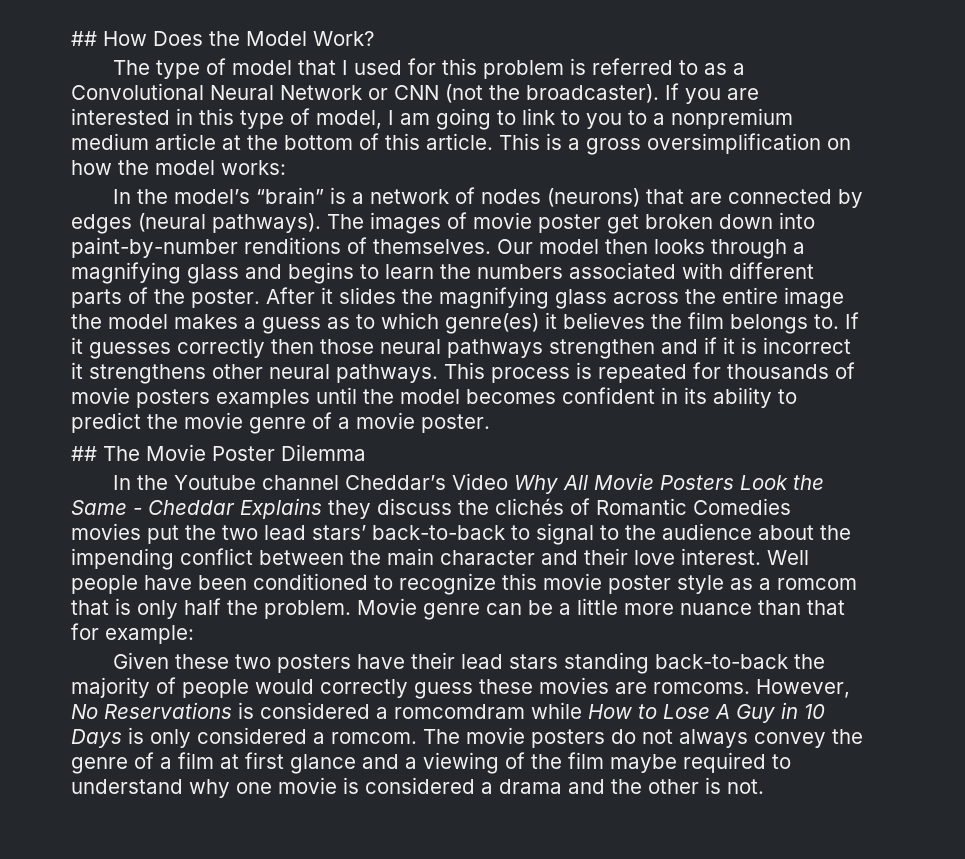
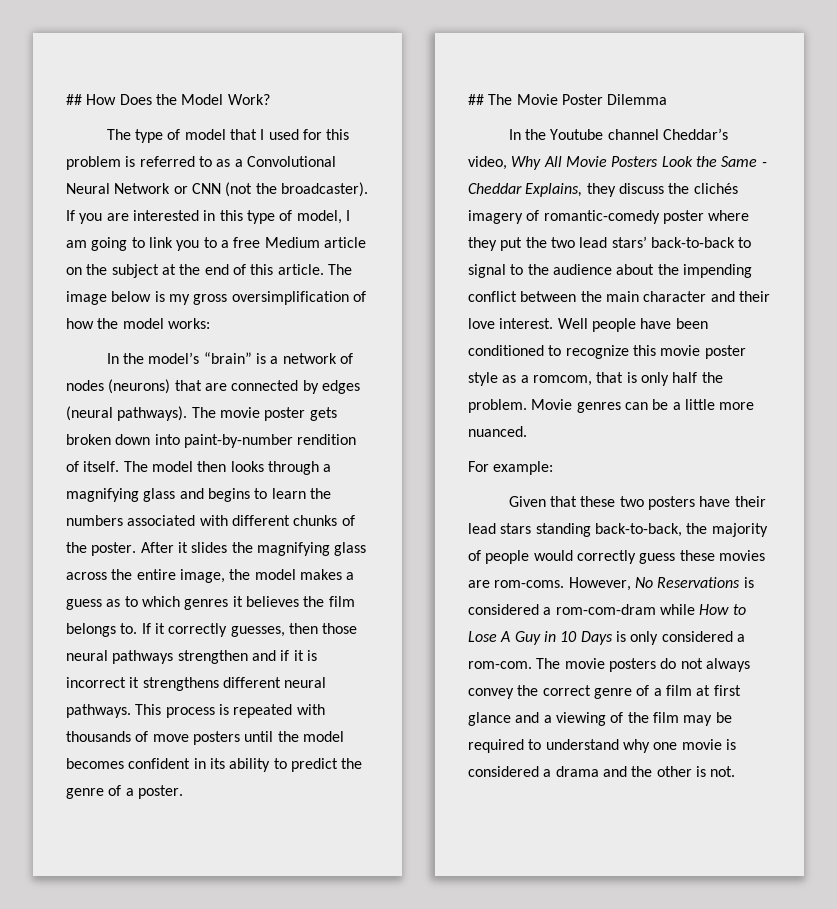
[561,110,580,125] to -> (173, 242) none
[671,108,793,129] [71,133,216,150] nonpremium medium article -> [233,237,366,248] [66,264,159,278] free Medium article on the subject
[284,135,353,150] bottom -> [204,264,229,275] end
[499,133,580,150] This is a -> [327,264,352,275] [66,291,190,305] The image below is my
[827,138,851,150] on -> [352,291,366,302] of
[370,212,639,234] images of movie poster get -> [219,407,337,421] movie poster gets
[244,237,533,254] renditions of themselves. Our -> [297,434,357,445] [66,461,148,472] rendition of itself. The
[71,289,122,308] parts -> [293,515,338,526] chunks
[784,287,844,309] image -> [179,569,225,583] image,
[445,313,539,334] genre(es) -> [184,599,229,610] genres
[89,339,265,359] guesses correctly -> [168,623,285,637] correctly guesses,
[212,364,263,379] other -> [222,677,281,688] different
[693,362,721,379] for -> [296,704,325,715] with
[71,387,310,408] movie posters examples -> [152,731,240,745] move posters
[184,412,415,434] movie genre of a movie -> [66,785,134,799] genre of a
[451,473,508,490] Video -> [468,156,507,170] video,
[240,498,322,519] Explains -> [525,183,583,197] Explains,
[570,498,791,515] [71,523,141,540] of Romantic Comedies movies -> [468,210,750,224] [468,237,497,251] imagery of romantic-comedy poster where they
[777,578,857,590] romcom -> [532,375,592,386] romcom,
[423,603,480,620] genre -> [576,402,621,413] genres
[680,600,845,615] [71,623,99,640] nuance than that for -> [468,426,527,437] [468,461,489,472] nuanced. // For
(169, 660) none -> [550,496,578,507] that
[654,654,788,669] back-to-back -> [594,523,682,537] back-to-back,
[653,682,750,694] romcoms. -> [494,580,565,588] rom-coms.
[394,704,525,719] romcomdram -> [555,604,656,615] rom-com-dram
[331,732,417,744] romcom. -> [468,661,532,669] rom-com.
(863, 736) none -> [542,685,591,696] correct
[610,754,677,773] maybe -> [683,712,732,726] may be

